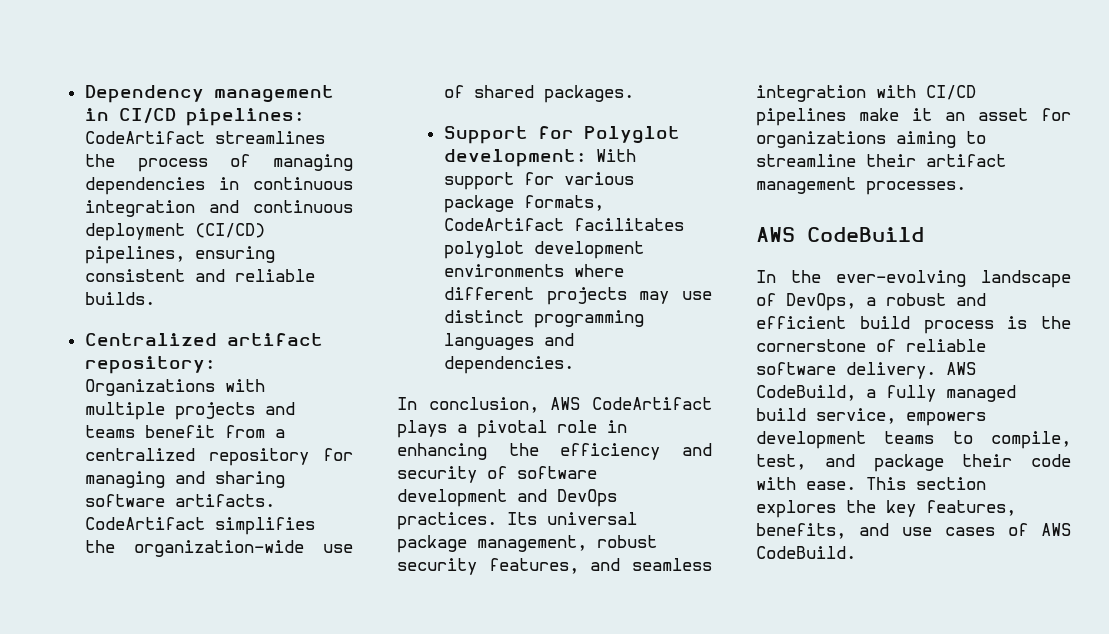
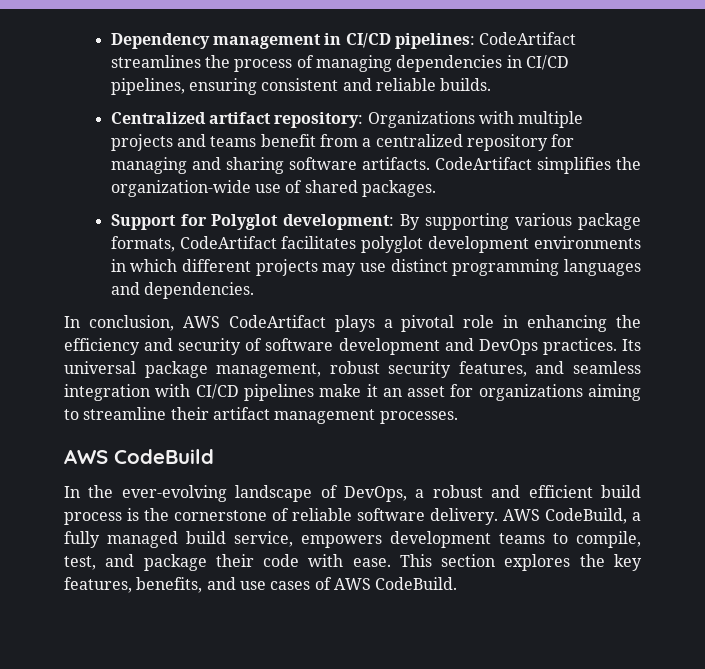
[252,177,353,190] [84,200,353,217] [84,223,265,241] continuous integration and continuous deployment (CI/CD) -> [525,55,569,70] CI/CD
[595,149,636,162] [443,172,554,190] With support for -> [400,213,510,230] By supporting
[573,264,624,277] where -> [110,259,178,272] in which

